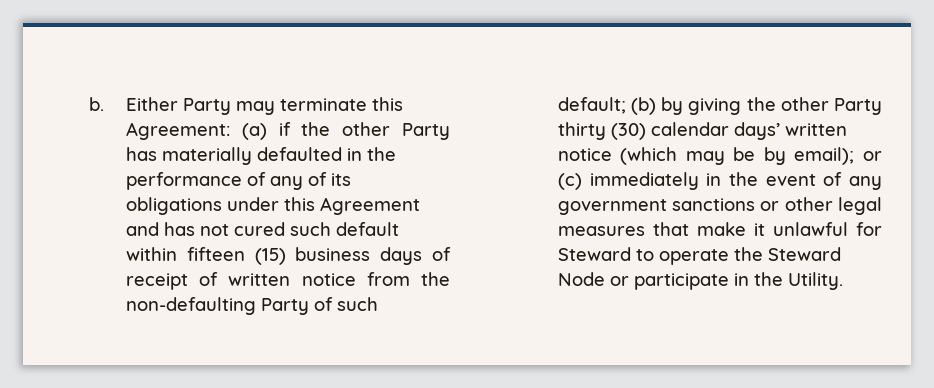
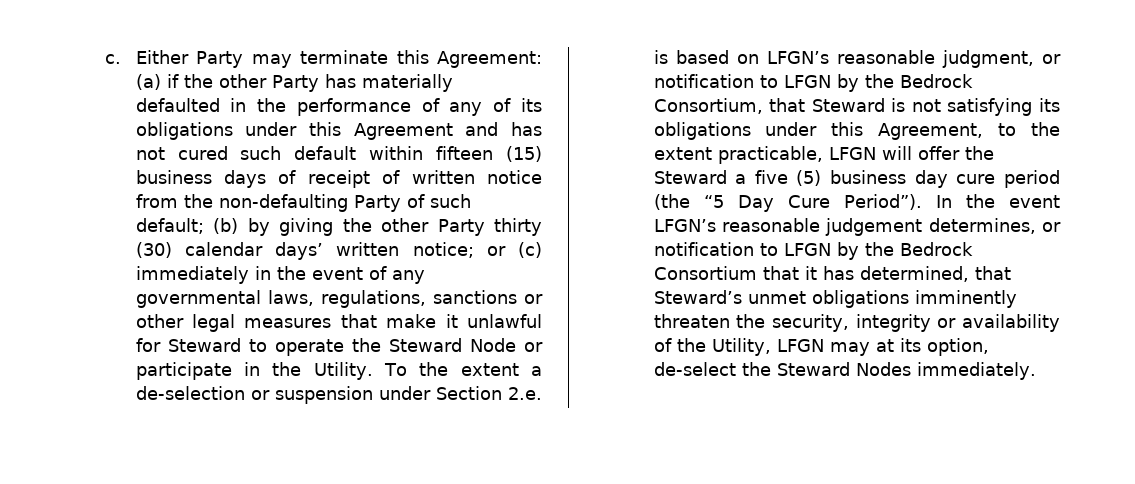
[88,97,104,111] b. -> [105,54,122,64] c.
[557,147,855,165] notice (which may be by email); -> [412,242,474,258] notice;
[557,199,667,215] government -> [135,290,426,308] governmental laws, regulations,
(843, 281) none -> [383,362,543,376] [135,386,542,404] [653,50,1061,68] [653,74,973,92] [653,98,1060,116] [653,122,1060,140] [653,146,994,164] [653,170,1060,188] [653,194,1060,212] [653,218,1061,236] [653,242,973,260] [653,266,1011,282] [653,290,1017,308] [653,314,1060,332] [653,338,989,356] [653,362,1036,380] To the extent a de-selection or suspension under Section 2.e. is based on LFGN’s reasonable judgment, or notification to LFGN by the Bedrock Consortium, that Steward is not satisfying its obligations under this Agreement, to the extent practicable, LFGN will offer the Steward a five (5) business day cure period (the “5 Day Cure Period”). In the event LFGN’s reasonable judgement determines, or notification to LFGN by the Bedrock Consortium that it has determined, that Steward’s unmet obligations imminently threaten the security, integrity or availability of the Utility, LFGN may at its option, de-select the Steward Nodes immediately.

